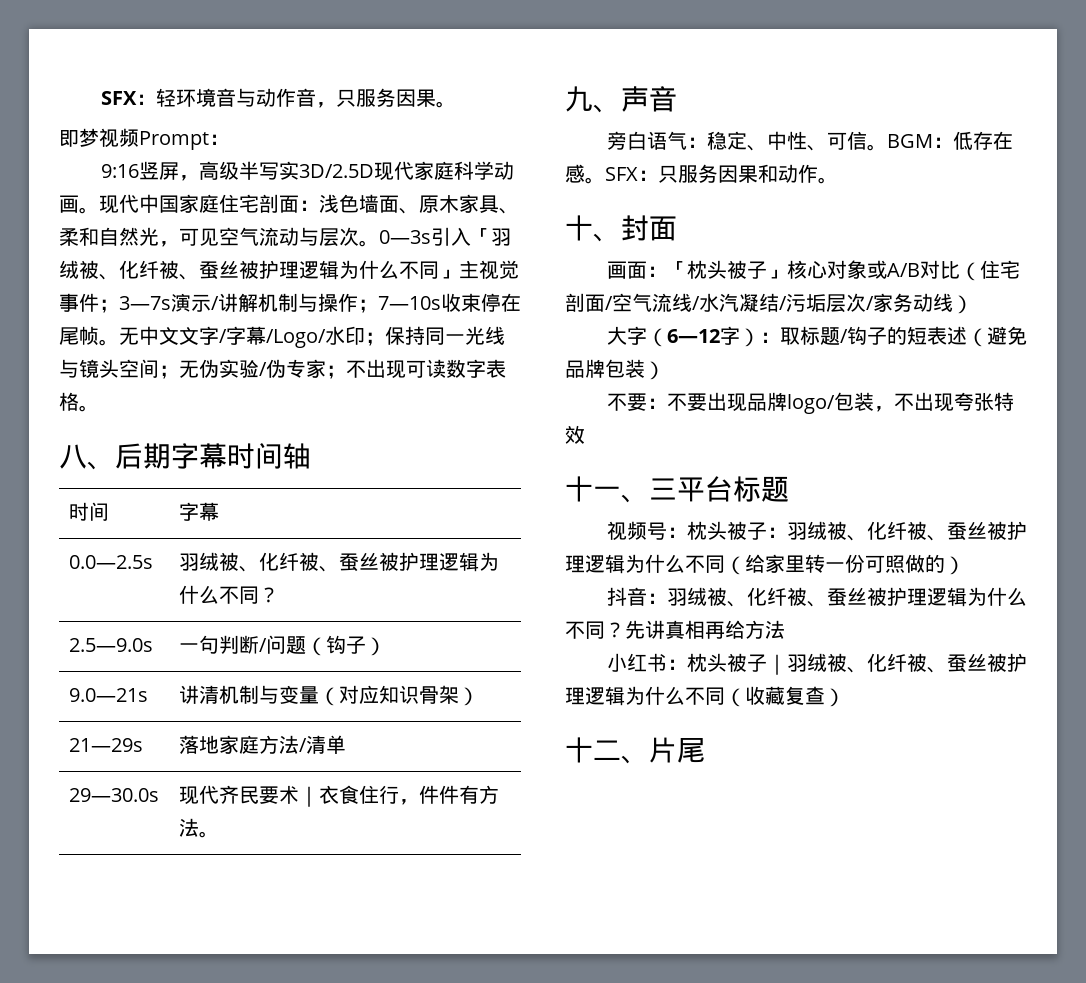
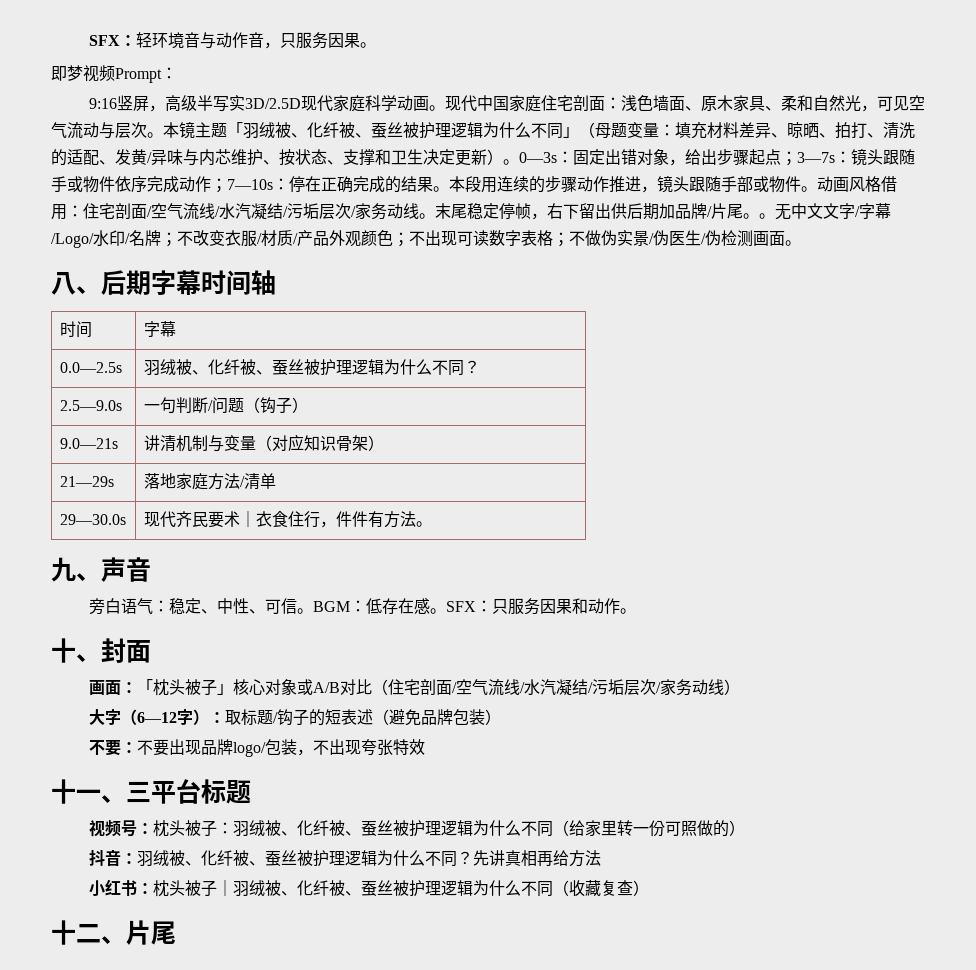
[379,227,471,246] 0—3s引入 -> [163,121,227,139] 本镜主题
[459,260,519,280] [59,293,521,313] [59,326,99,346] 主视觉事件；3—7s演示/讲解机制与操作；7—10s收束停在尾帧 -> [579,122,915,139] [51,148,915,166] [51,175,897,193] [51,203,759,220] （母题变量：填充材料差异、晾晒、拍打、清洗的适配、发黄/异味与内芯维护、按状态、支撑和卫生决定更新）。0—3s：固定出错对象，给出步骤起点；3—7s：镜头跟随手或物件依序完成动作；7—10s：停在正确完成的结果。本段用连续的步骤动作推进，镜头跟随手部或物件。动画风格借用：住宅剖面/空气流线/水汽凝结/污垢层次/家务动线。末尾稳定停帧，右下留出供后期加品牌/片尾。
[365,326,505,346] [59,359,326,379] ；保持同一光线与镜头空间；无伪实验/伪专家 -> [125,230,393,247] /名牌；不改变衣服/材质/产品外观颜色
(79, 401) none -> [553,230,785,247] ；不做伪实景/伪医生/伪检测画面

